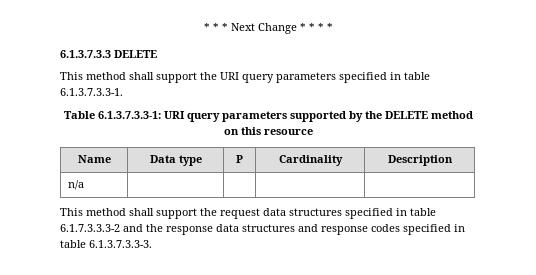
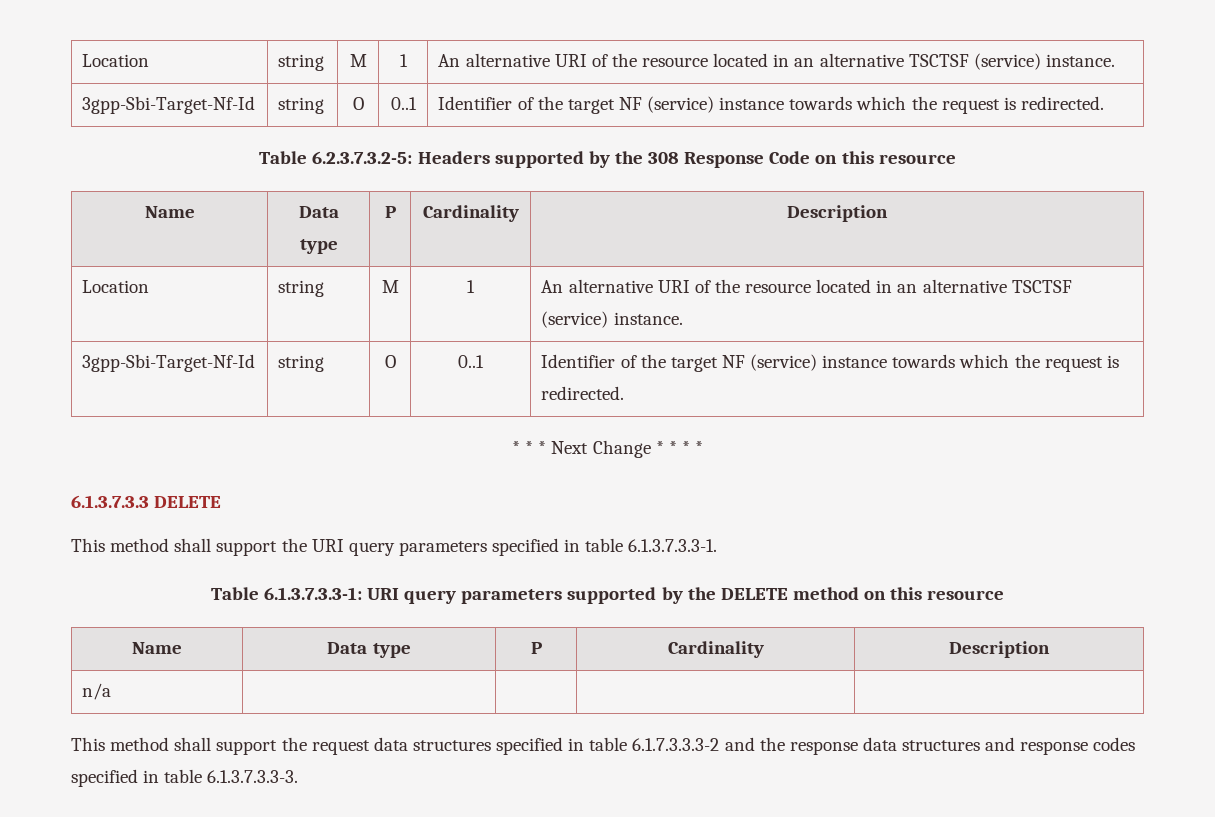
(203, 27) none -> [82,54,150,67] [278,54,325,71] [349,54,367,67] [399,54,408,67] [438,53,1115,70] [82,96,256,114] [278,97,325,114] [352,97,364,110] [390,97,417,110] [438,96,1104,114] [259,151,956,168] [144,206,195,218] [298,206,339,218] [299,239,338,254] [384,206,396,218] [422,205,519,222] [787,205,889,222] [82,280,150,293] [278,280,325,297] [381,280,399,293] [467,280,475,293] [541,279,1072,293] [541,311,683,328] [82,354,256,372] [278,355,325,372] [384,355,396,368] [458,355,484,368] [541,354,1119,372] [541,386,625,400] Location | string | M | 1 | An alternative URI of the resource located in an alternative TSCTSF (service) instance. // 3gpp-Sbi-Target-Nf-Id | string | O | 0..1 | Identifier of the target NF (service) instance towards which the request is redirected. // Table 6.2.3.7.3.2-5: Headers supported by the 308 Response Code on this resource // Name | Data type | P | Cardinality | Description // Location | string | M | 1 | An alternative URI of the resource located in an alternative TSCTSF (service) instance. // 3gpp-Sbi-Target-Nf-Id | string | O | 0..1 | Identifier of the target NF (service) instance towards which the request is redirected. //

